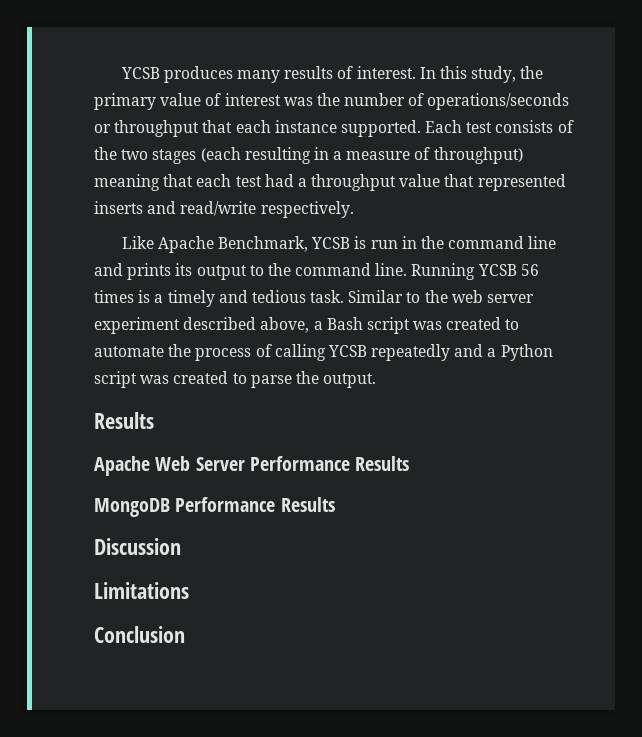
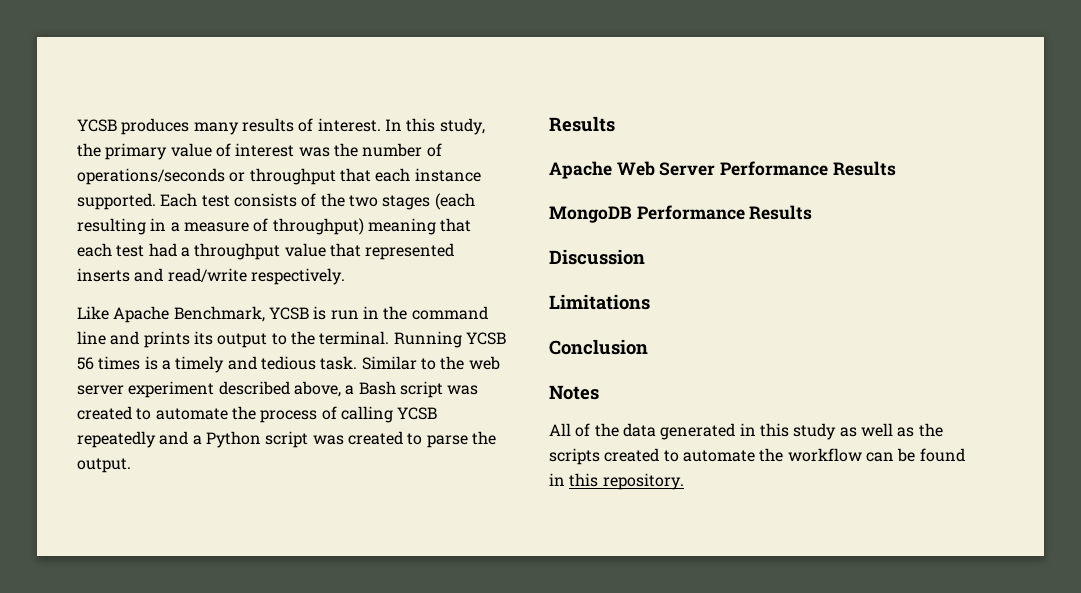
[295,263,408,276] command line. -> [319,331,390,345] terminal.
(185, 634) none -> [549,385,599,400] [549,423,943,440] [549,448,965,465] [549,473,684,490] // Notes // All of the data generated in this study as well as the scripts created to automate the workflow can be found in this repository.

